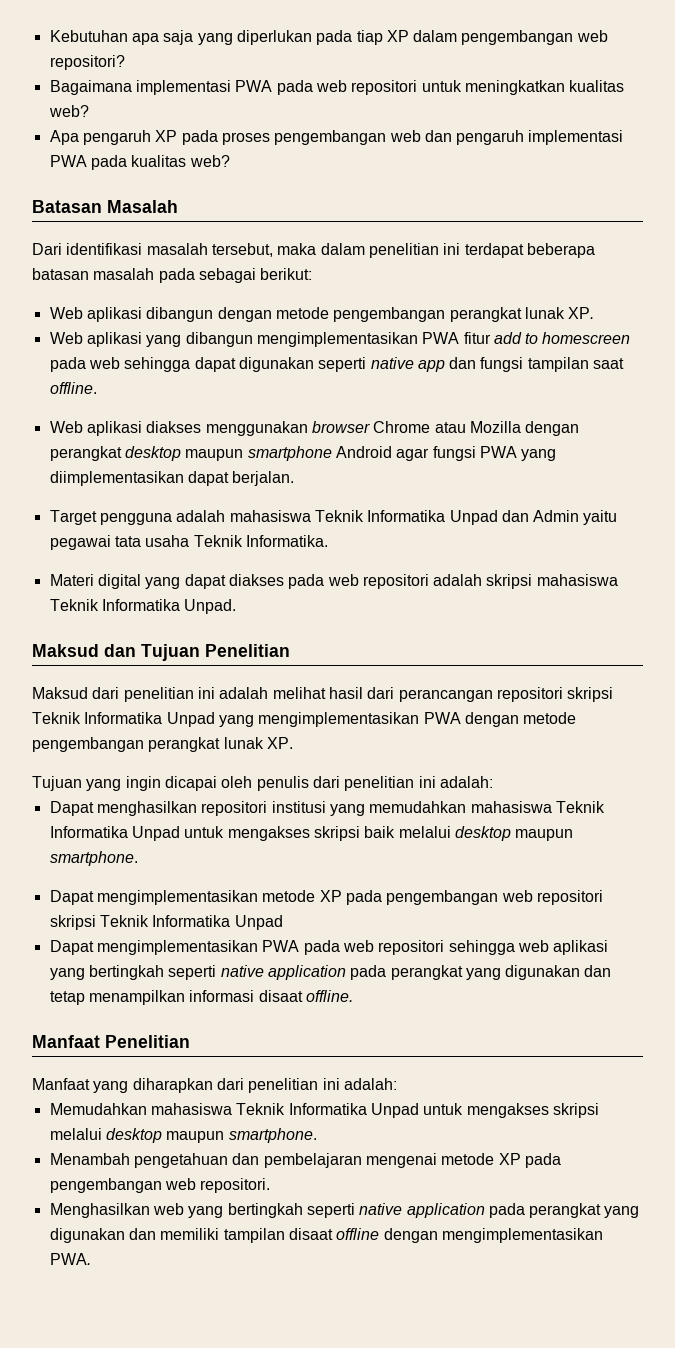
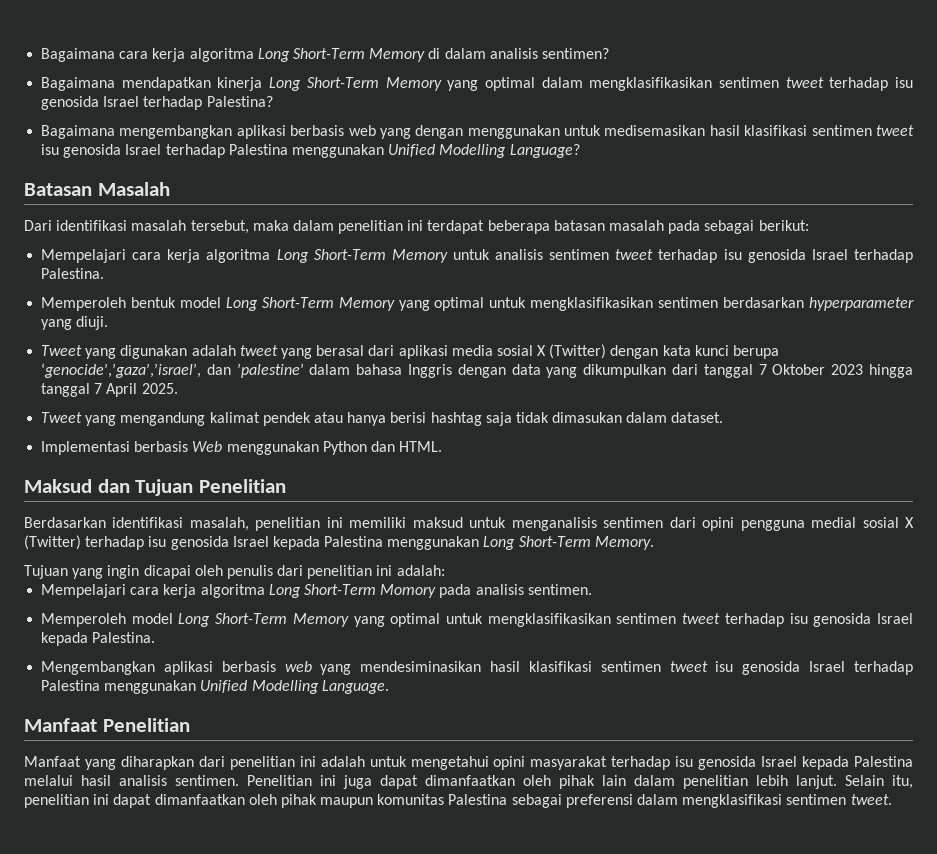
[49,30,608,45] [49,55,125,70] [49,80,625,95] [48,105,89,117] [49,130,624,145] [49,155,230,170] Kebutuhan apa saja yang diperlukan pada tiap XP dalam pengembangan web repositori? // Bagaimana implementasi PWA pada web repositori untuk meningkatkan kualitas web? // Apa pengaruh XP pada proses pengembangan web dan pengaruh implementasi PWA pada kualitas web? -> [41,48,609,62] [41,77,913,91] [41,96,273,110] [41,125,915,139] [41,144,580,158] Bagaimana cara kerja algoritma Long Short-Term Memory di dalam analisis sentimen? // Bagaimana mendapatkan kinerja Long Short-Term Memory yang optimal dalam mengklasifikasikan sentimen tweet terhadap isu genosida Israel terhadap Palestina? // Bagaimana mengembangkan aplikasi berbasis web yang dengan menggunakan untuk medisemasikan hasil klasifikasi sentimen tweet isu genosida Israel terhadap Palestina menggunakan Unified Modelling Language?
[49,307,595,322] [49,332,631,347] [49,357,625,372] [49,382,97,394] [49,421,580,436] [49,446,557,461] [49,471,295,486] [49,510,618,525] [49,535,328,550] [49,574,618,589] [49,599,237,614] [32,644,290,661] [32,687,614,702] [32,712,577,727] [32,737,293,752] Web aplikasi dibangun dengan metode pengembangan perangkat lunak XP. // Web aplikasi yang dibangun mengimplementasikan PWA fitur add to homescreen pada web sehingga dapat digunakan seperti native app dan fungsi tampilan saat offline. // Web aplikasi diakses menggunakan browser Chrome atau Mozilla dengan perangkat desktop maupun smartphone Android agar fungsi PWA yang diimplementasikan dapat berjalan. // Target pengguna adalah mahasiswa Teknik Informatika Unpad dan Admin yaitu pegawai tata usaha Teknik Informatika. // Materi digital yang dapat diakses pada web repositori adalah skripsi mahasiswa Teknik Informatika Unpad. // Maksud dan Tujuan Penelitian // Maksud dari penelitian ini adalah melihat hasil dari perancangan repositori skripsi Teknik Informatika Unpad yang mengimplementasikan PWA dengan metode pengembangan perangkat lunak XP. -> [41,249,913,263] [41,268,105,279] [41,297,915,311] [41,316,109,330] [41,344,780,359] [41,363,913,378] [41,383,178,397] [41,412,724,426] [41,441,443,455] [24,479,287,496] [24,517,915,531] [24,535,654,550] Mempelajari cara kerja algoritma Long Short-Term Memory untuk analisis sentimen tweet terhadap isu genosida Israel terhadap Palestina. // Memperoleh bentuk model Long Short-Term Memory yang optimal untuk mengklasifikasikan sentimen berdasarkan hyperparameter yang diuji. // Tweet yang digunakan adalah tweet yang berasal dari aplikasi media sosial X (Twitter) dengan kata kunci berupa ‘genocide’,’gaza’,’israel’, dan ’palestine’ dalam bahasa Inggris dengan data yang dikumpulkan dari tanggal 7 Oktober 2023 hingga tanggal 7 April 2025. // Tweet yang mengandung kalimat pendek atau hanya berisi hashtag saja tidak dimasukan dalam dataset. // Implementasi berbasis Web menggunakan Python dan HTML. // Maksud dan Tujuan Penelitian // Berdasarkan identifikasi masalah, penelitian ini memiliki maksud untuk menganalisis sentimen dari opini pengguna medial sosial X (Twitter) terhadap isu genosida Israel kepada Palestina menggunakan Long Short-Term Memory.
[49,801,605,816] [49,826,574,841] [49,851,138,866] [49,890,603,905] [49,915,283,930] [49,940,609,955] [49,965,612,980] [49,990,353,1005] Dapat menghasilkan repositori institusi yang memudahkan mahasiswa Teknik Informatika Unpad untuk mengakses skripsi baik melalui desktop maupun smartphone. // Dapat mengimplementasikan metode XP pada pengembangan web repositori skripsi Teknik Informatika Unpad // Dapat mengimplementasikan PWA pada web repositori sehingga web aplikasi yang bertingkah seperti native application pada perangkat yang digunakan dan tetap menampilkan informasi disaat offline. -> [41,584,592,598] [41,613,913,627] [41,632,156,646] [41,661,914,675] [41,680,389,694] Mempelajari cara kerja algoritma Long Short-Term Momory pada analisis sentimen. // Memperoleh model Long Short-Term Memory yang optimal untuk mengklasifikasikan sentimen tweet terhadap isu genosida Israel kepada Palestina. // Mengembangkan aplikasi berbasis web yang mendesiminasikan hasil klasifikasi sentimen tweet isu genosida Israel terhadap Palestina menggunakan Unified Modelling Language.
[343,1078,397,1090] [49,1103,599,1118] [49,1128,317,1143] [49,1153,561,1168] [49,1178,271,1193] [49,1203,640,1218] [49,1228,603,1243] [49,1253,91,1265] adalah: // Memudahkan mahasiswa Teknik Informatika Unpad untuk mengakses skripsi melalui desktop maupun smartphone. // Menambah pengetahuan dan pembelajaran mengenai metode XP pada pengembangan web repositori. // Menghasilkan web yang bertingkah seperti native application pada perangkat yang digunakan dan memiliki tampilan disaat offline dengan mengimplementasikan PWA. -> [320,756,913,770] [24,775,913,789] [24,794,892,808] adalah untuk mengetahui opini masyarakat terhadap isu genosida Israel kepada Palestina melalui hasil analisis sentimen. Penelitian ini juga dapat dimanfaatkan oleh pihak lain dalam penelitian lebih lanjut. Selain itu, penelitian ini dapat dimanfaatkan oleh pihak maupun komunitas Palestina sebagai preferensi dalam mengklasifikasi sentimen tweet.

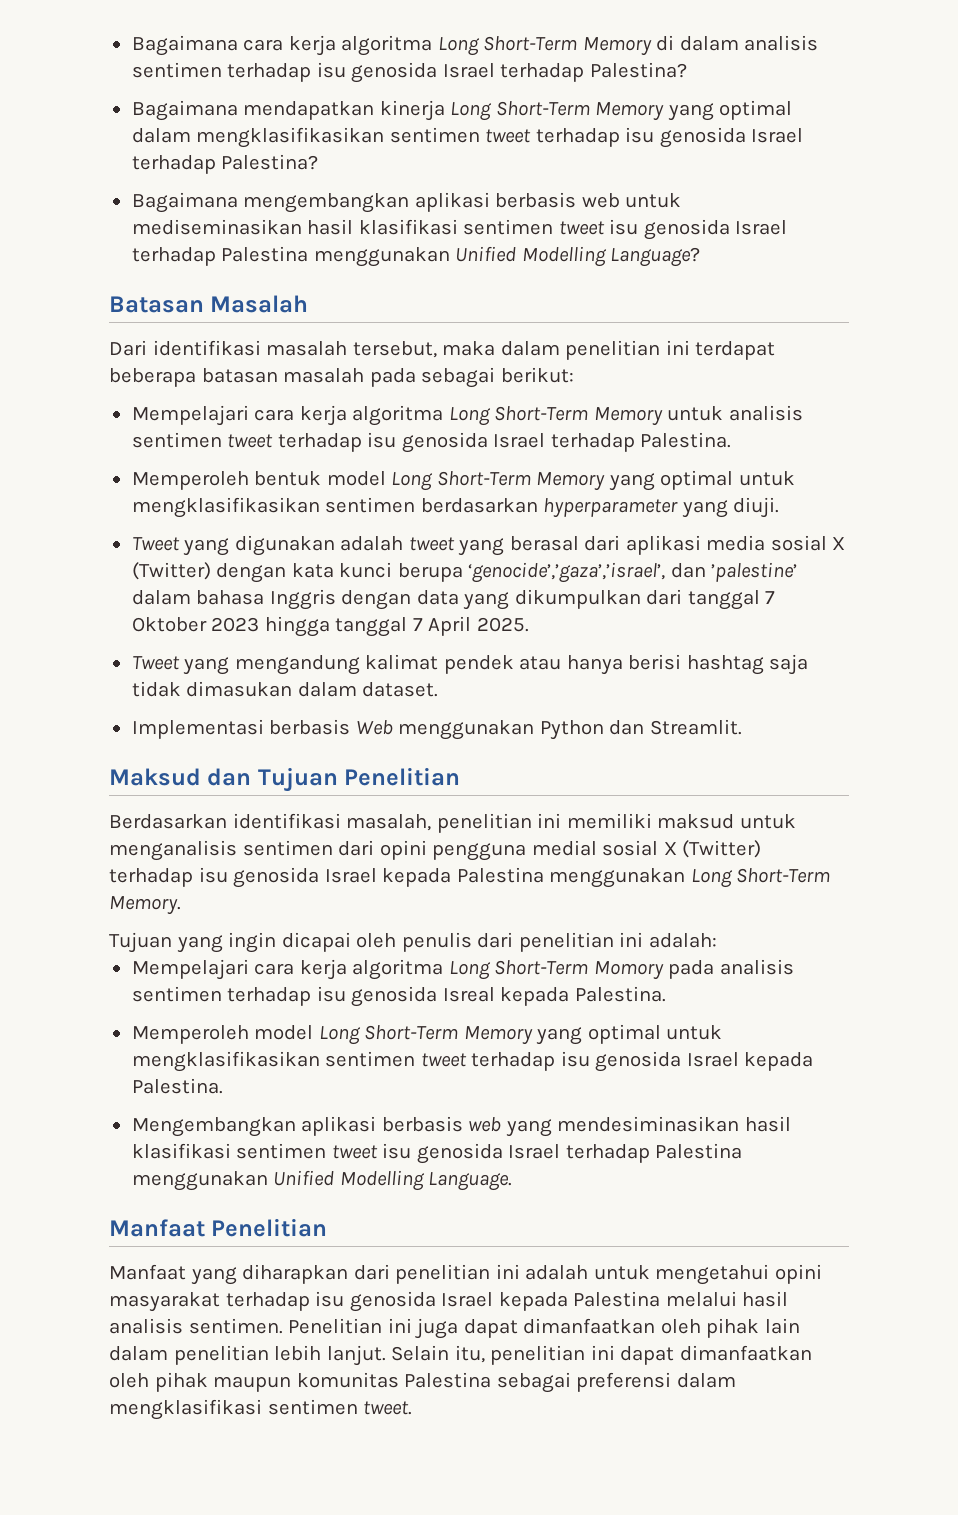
[541,48,609,59] sentimen? -> [131,62,687,83] sentimen terhadap isu genosida Israel terhadap Palestina?
[379,125,706,139] yang dengan menggunakan untuk medisemasikan -> [625,193,682,208] [131,219,302,235] untuk mediseminasikan
[399,441,443,452] HTML. -> [649,719,742,735] Streamlit.
[527,584,592,595] sentimen. -> [131,986,666,1007] sentimen terhadap isu genosida Isreal kepada Palestina.

